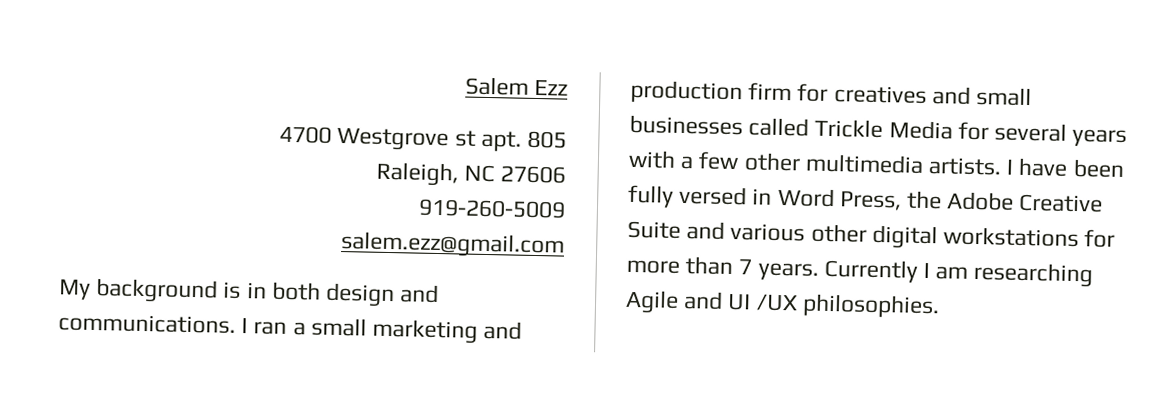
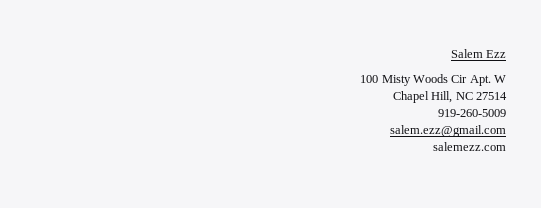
[279,125,567,152] [375,161,566,187] [418,198,566,219] [340,231,565,259] [59,278,440,308] [58,313,523,344] [630,79,1033,107] [629,114,1128,148] [628,149,1125,178] [628,184,1104,213] [627,220,1116,250] [626,256,1094,288] [625,289,940,319] 4700 Westgrove st apt. 805 // Raleigh, NC 27606 // 919-260-5009 // salem.ezz@gmail.com // My background is in both design and communications. I ran a small marketing and production firm for creatives and small businesses called Trickle Media for several years with a few other multimedia artists. I have been fully versed in Word Press, the Adobe Creative Suite and various other digital workstations for more than 7 years. Currently I am researching Agile and UI /UX philosophies. -> [360,74,506,86] [392,91,507,103] [438,109,506,117] [390,125,506,137] [433,142,506,151] 100 Misty Woods Cir Apt. W // Chapel Hill, NC 27514 // 919-260-5009 // salem.ezz@gmail.com // salemezz.com

